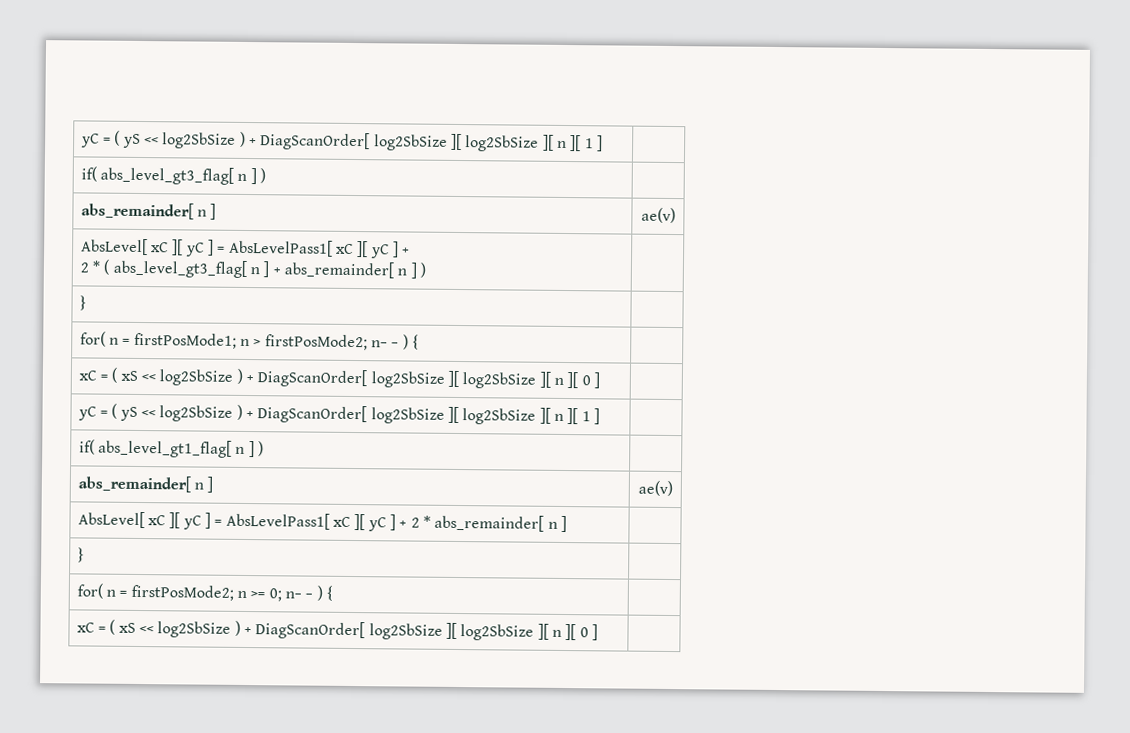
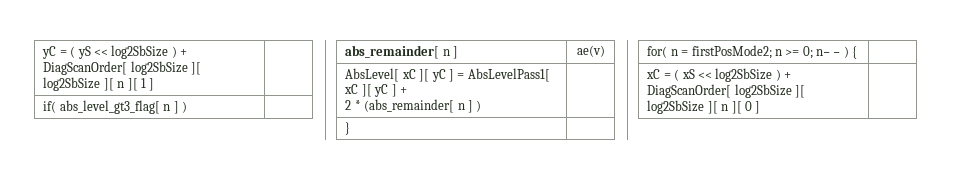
[103,259,426,279] [79,295,86,311] [79,331,419,351] [78,367,600,389] [77,403,600,425] [78,439,265,458] [77,475,214,493] [637,480,673,497] [77,511,567,533] ( abs_level_gt3_flag[ n ] + abs_remainder[ n ] ) | // } | // for( n = firstPosMode1; n > firstPosMode2; n− − ) { | // xC = ( xS << log2SbSize ) + DiagScanOrder[ log2SbSize ][ log2SbSize ][ n ][ 0 ] | // yC = ( yS << log2SbSize ) + DiagScanOrder[ log2SbSize ][ log2SbSize ][ n ][ 1 ] | // if( abs_level_gt1_flag[ n ] ) | // abs_remainder[ n ] | ae(v) // AbsLevel[ xC ][ yC ] = AbsLevelPass1[ xC ][ yC ] + 2 * abs_remainder[ n ] -> [364,99,482,113] (abs_remainder[ n ] )

